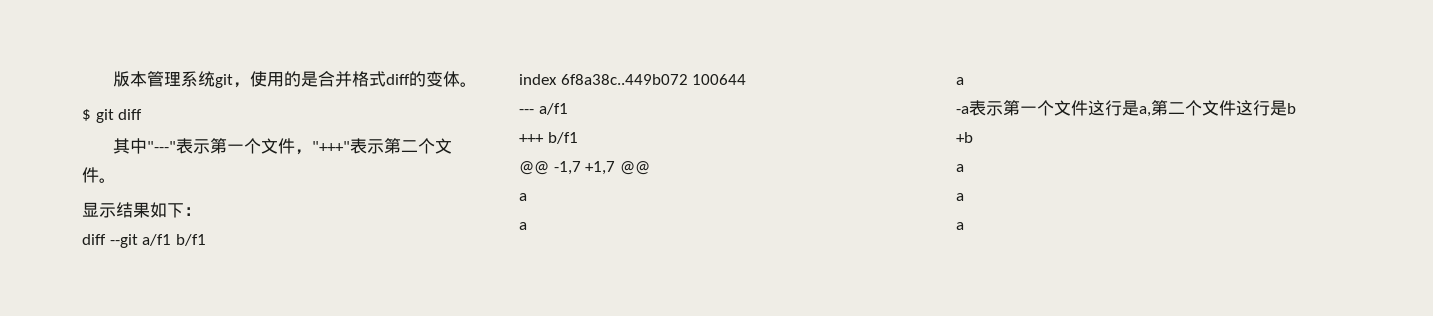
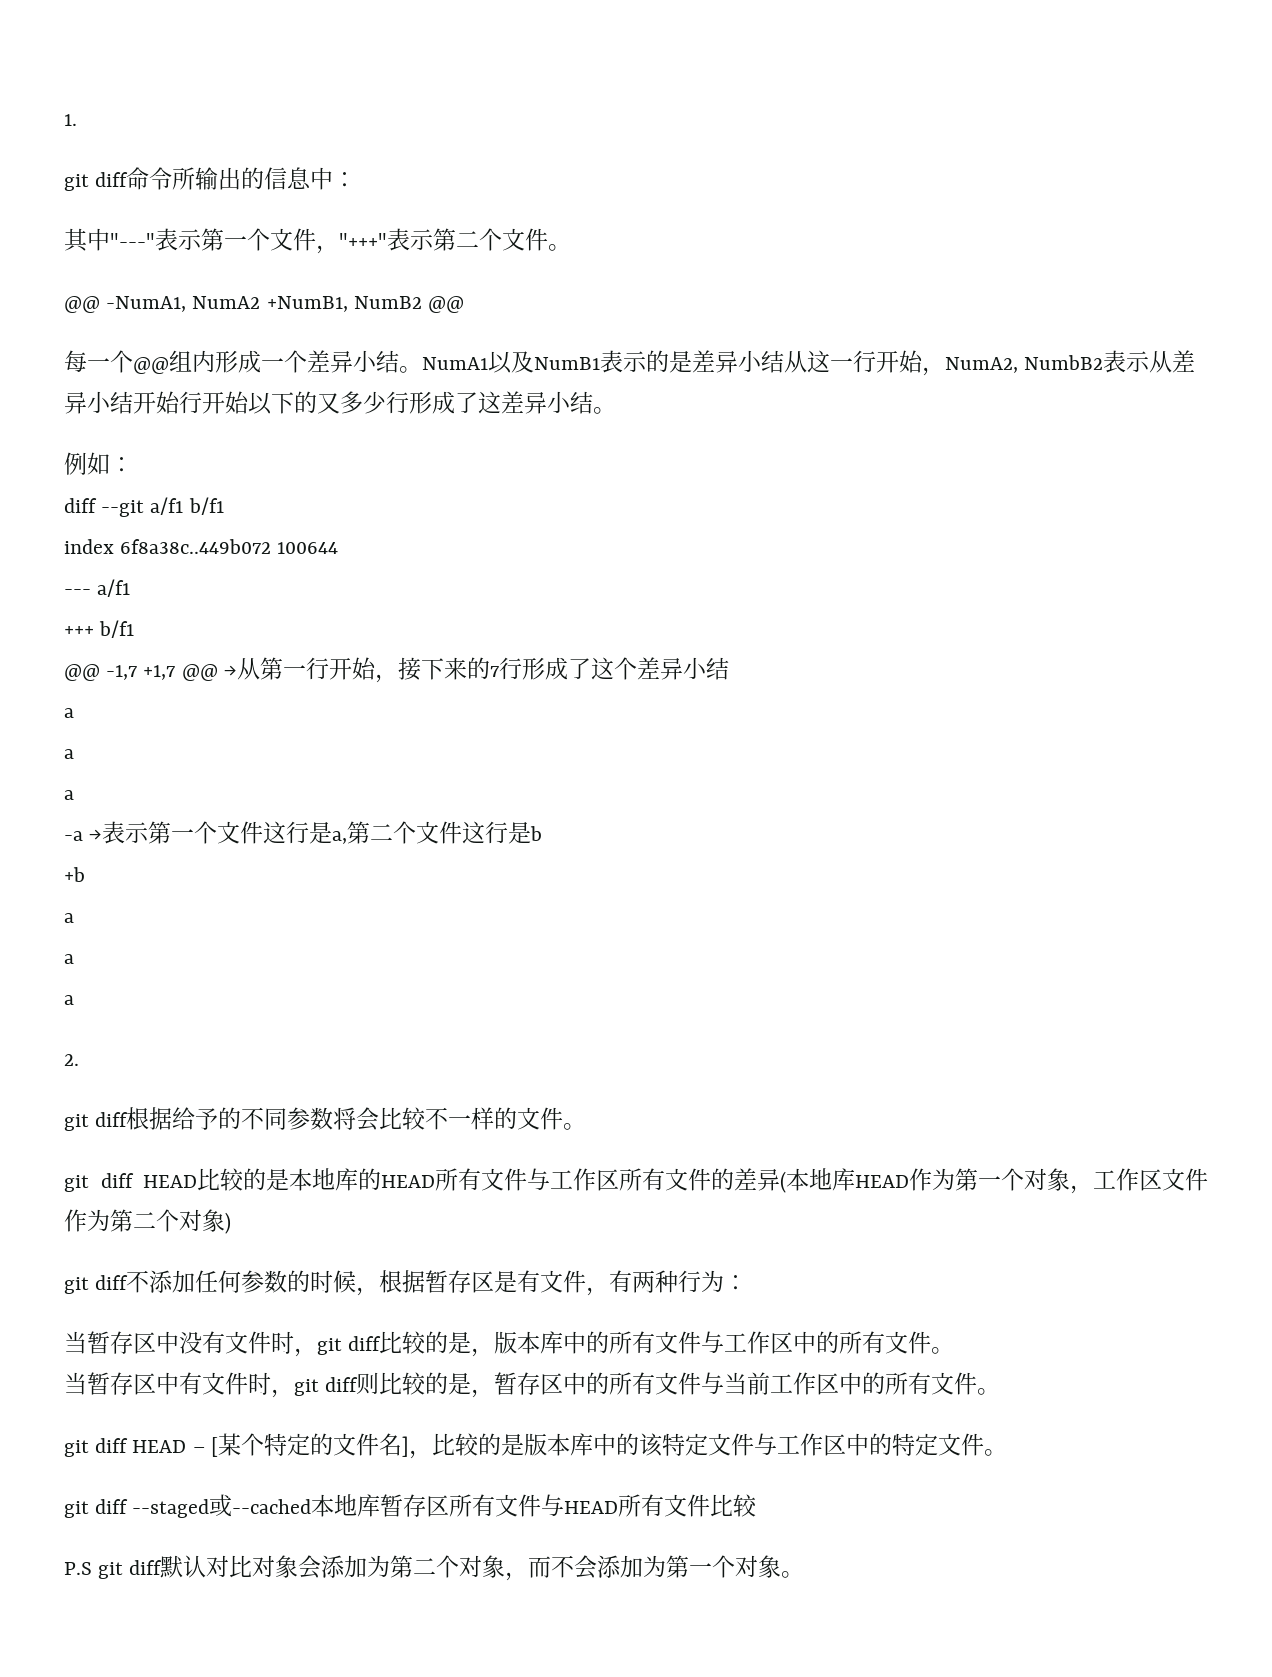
[112,71,477,88] [82,109,143,123] 版本管理系统git，使用的是合并格式diff的变体。 // $ git diff -> [64,114,77,126] [64,167,357,191] 1. // git diff命令所输出的信息中：
[82,202,184,218] 显示结果如下 -> [64,296,465,313] [64,350,1196,376] [64,391,616,415] [64,452,110,475] @@ -NumA1, NumA2 +NumB1, NumB2 @@ // 每一个@@组内形成一个差异小结。NumA1以及NumB1表示的是差异小结从这一行开始，NumA2, NumbB2表示从差异小结开始行开始以下的又多少行形成了这差异小结。 // 例如
(650, 168) none -> [223,657,729,683] →从第一行开始，接下来的7行形成了这个差异小结
(969, 110) none -> [89,829,103,841] →
(964, 226) none -> [64,1054,79,1066] [64,1107,587,1131] [64,1168,1208,1194] [64,1209,231,1234] [64,1270,748,1296] [64,1331,955,1357] [64,1372,1001,1398] [64,1433,1007,1459] [64,1494,758,1518] [64,1555,805,1581] // 2. // git diff根据给予的不同参数将会比较不一样的文件。 // git diff HEAD比较的是本地库的HEAD所有文件与工作区所有文件的差异(本地库HEAD作为第一个对象，工作区文件作为第二个对象) // git diff不添加任何参数的时候，根据暂存区是有文件，有两种行为： // 当暂存区中没有文件时，git diff比较的是，版本库中的所有文件与工作区中的所有文件。 // 当暂存区中有文件时，git diff则比较的是，暂存区中的所有文件与当前工作区中的所有文件。 // git diff HEAD – [某个特定的文件名]，比较的是版本库中的该特定文件与工作区中的特定文件。 // git diff --staged或--cached本地库暂存区所有文件与HEAD所有文件比较 // P.S git diff默认对比对象会添加为第二个对象，而不会添加为第一个对象。

